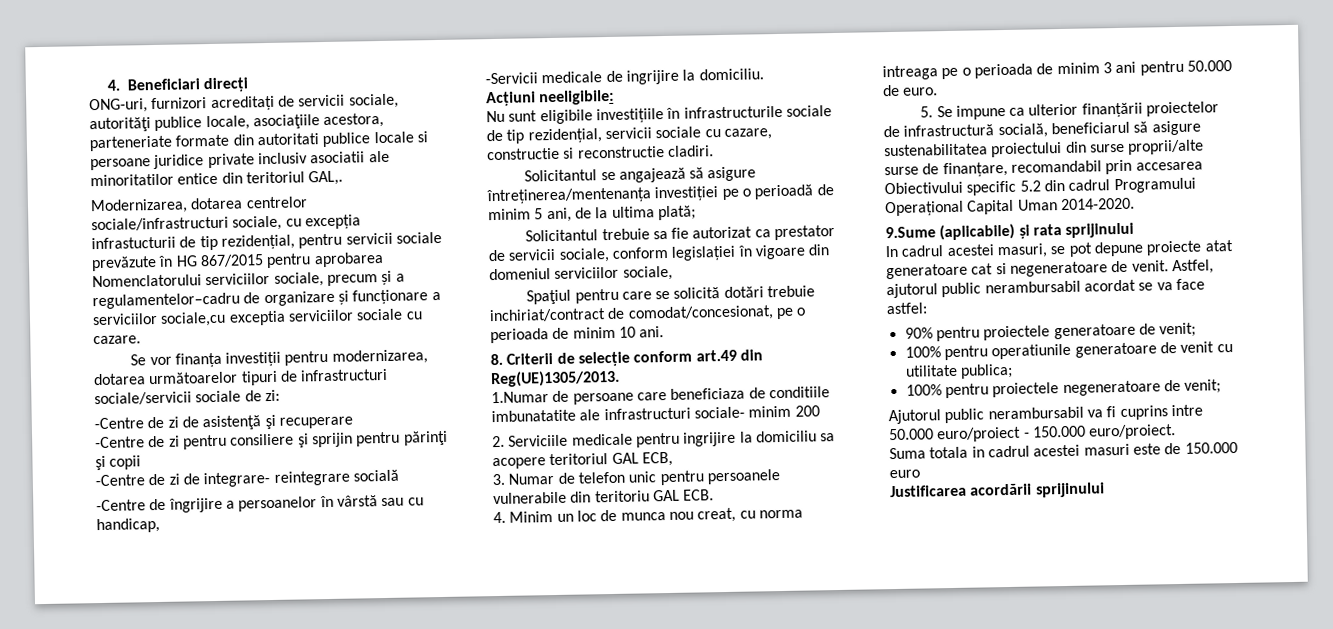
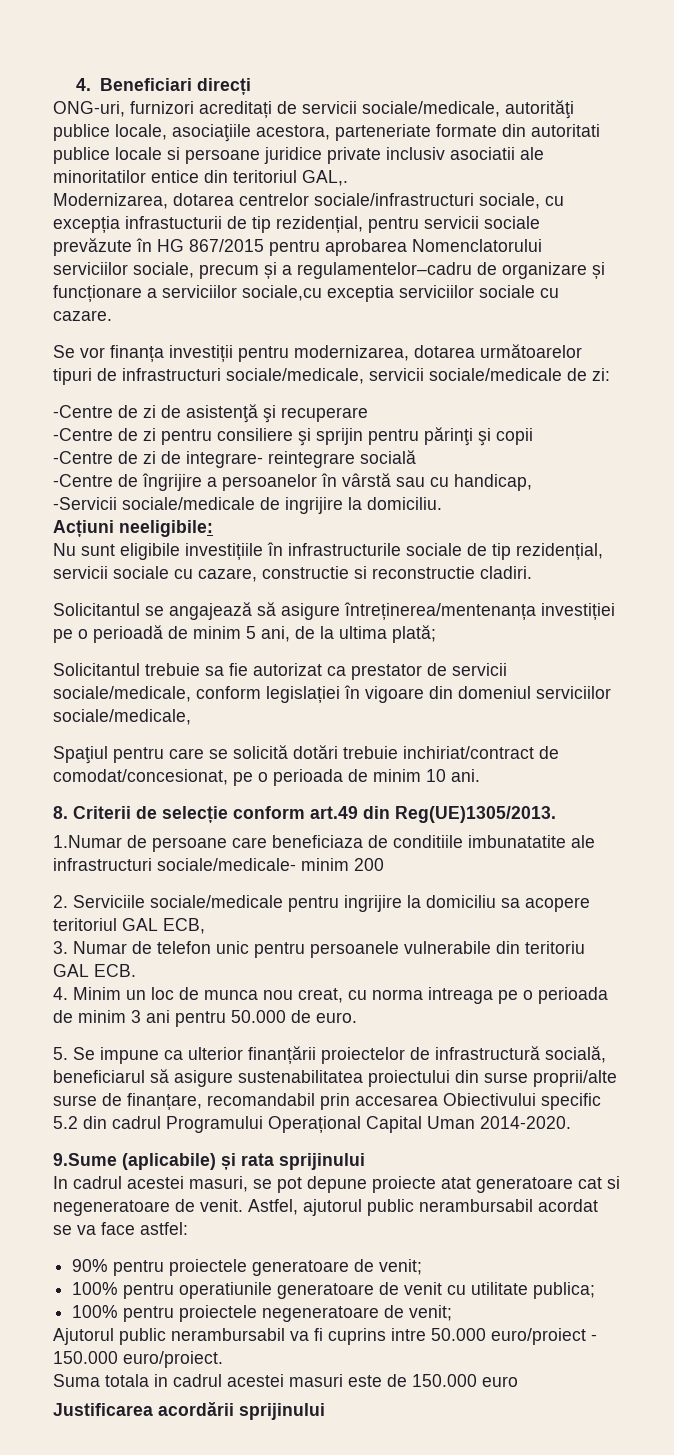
[348,93,399,109] sociale, -> [362,101,500,117] sociale/medicale,
[94,390,242,406] sociale/servicii sociale -> [226,368,562,384] sociale/medicale, servicii sociale/medicale
[541,71,603,84] medicale -> [122,497,255,510] sociale/medicale
[558,248,610,263] sociale, -> [53,686,191,702] sociale/medicale,
[622,265,673,281] sociale, -> [53,709,191,725] sociale/medicale,
[693,406,745,419] sociale- -> [157,858,296,871] sociale/medicale-
[571,433,633,446] medicale -> [150,895,283,908] sociale/medicale

